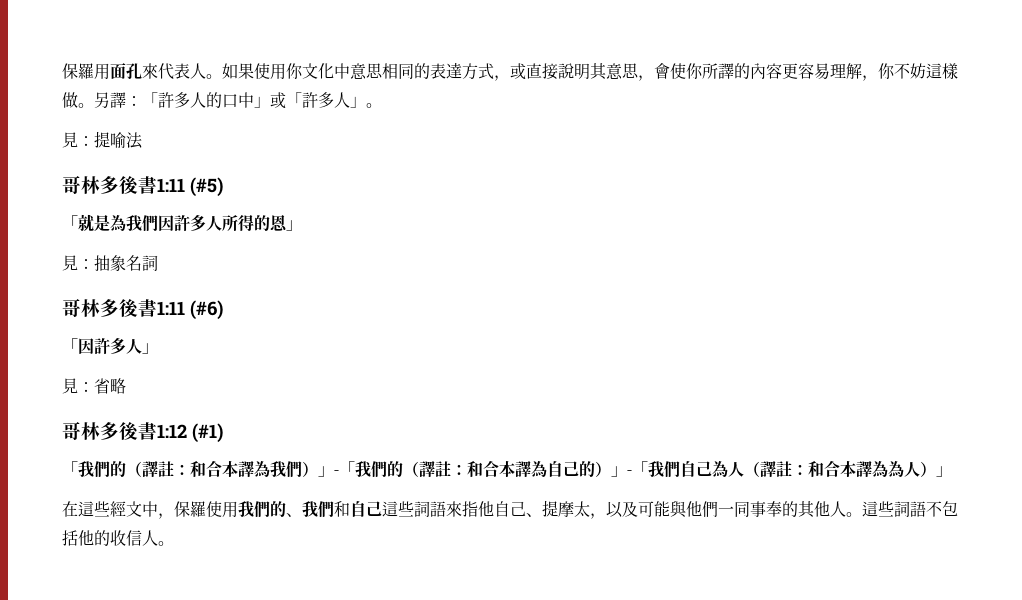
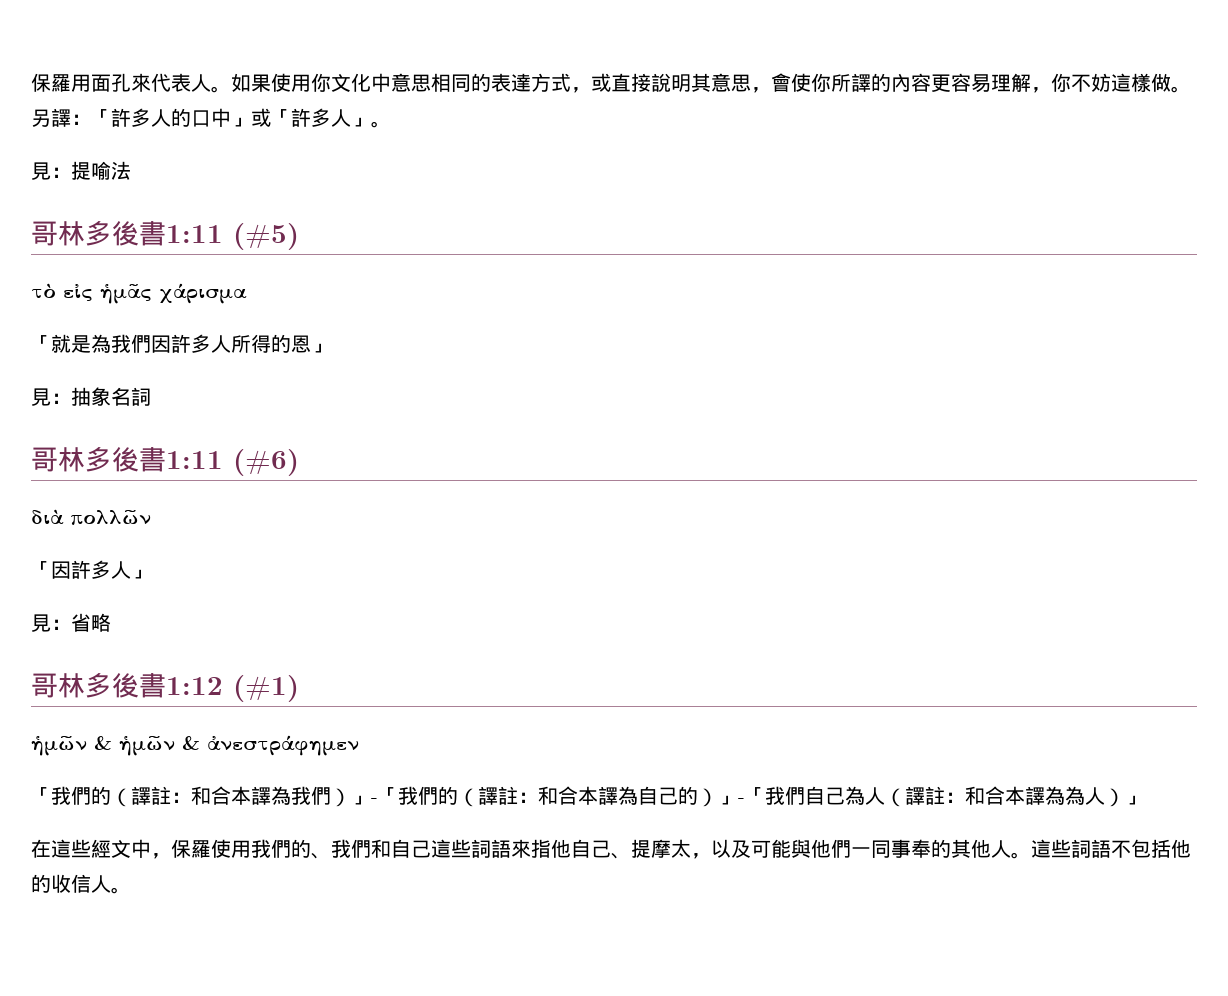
(223, 187) none -> [31,283,247,304] // τὸ εἰς ἡμᾶς χάρισμα
(223, 310) none -> [31,509,151,525] // διὰ πολλῶν
(223, 433) none -> [31,735,359,756] // ἡμῶν & ἡμῶν & ἀνεστράφημεν

